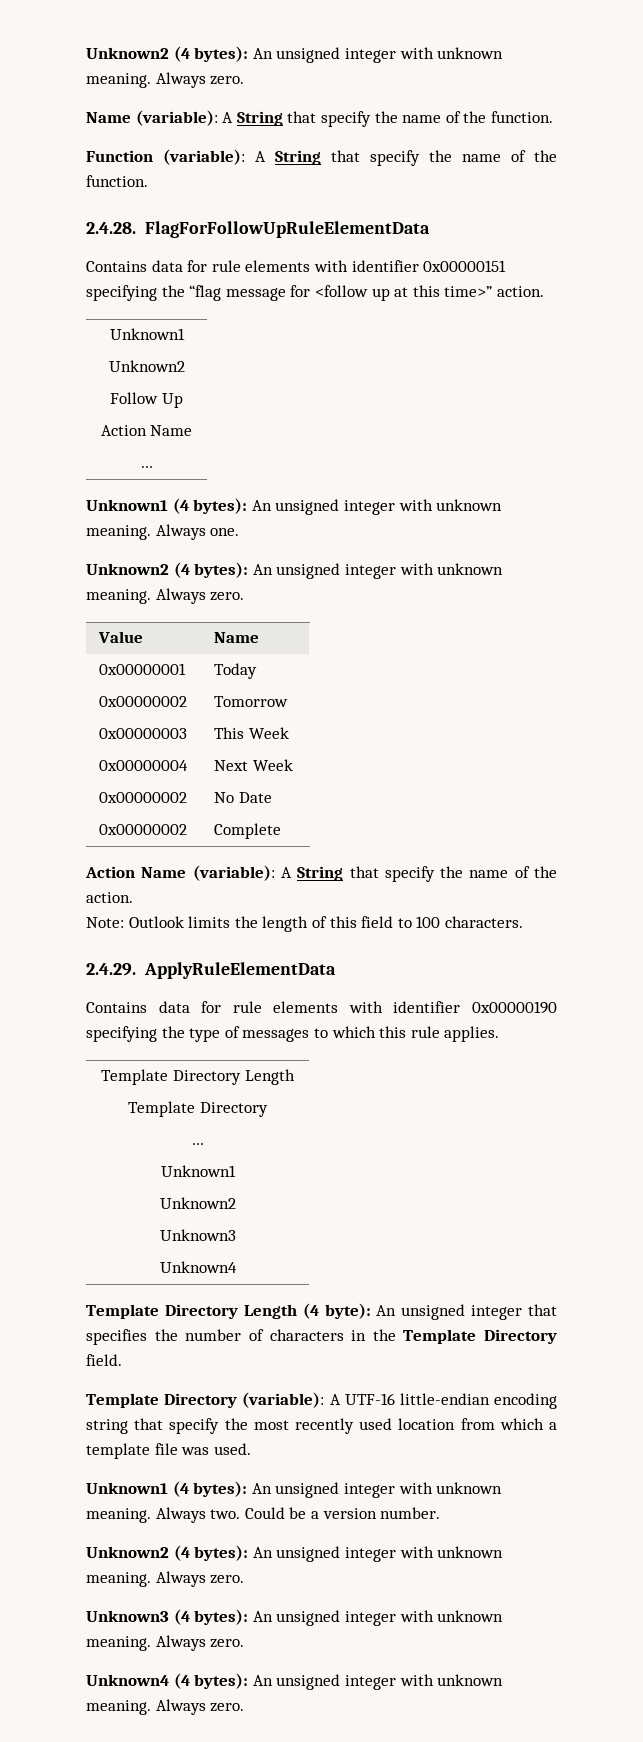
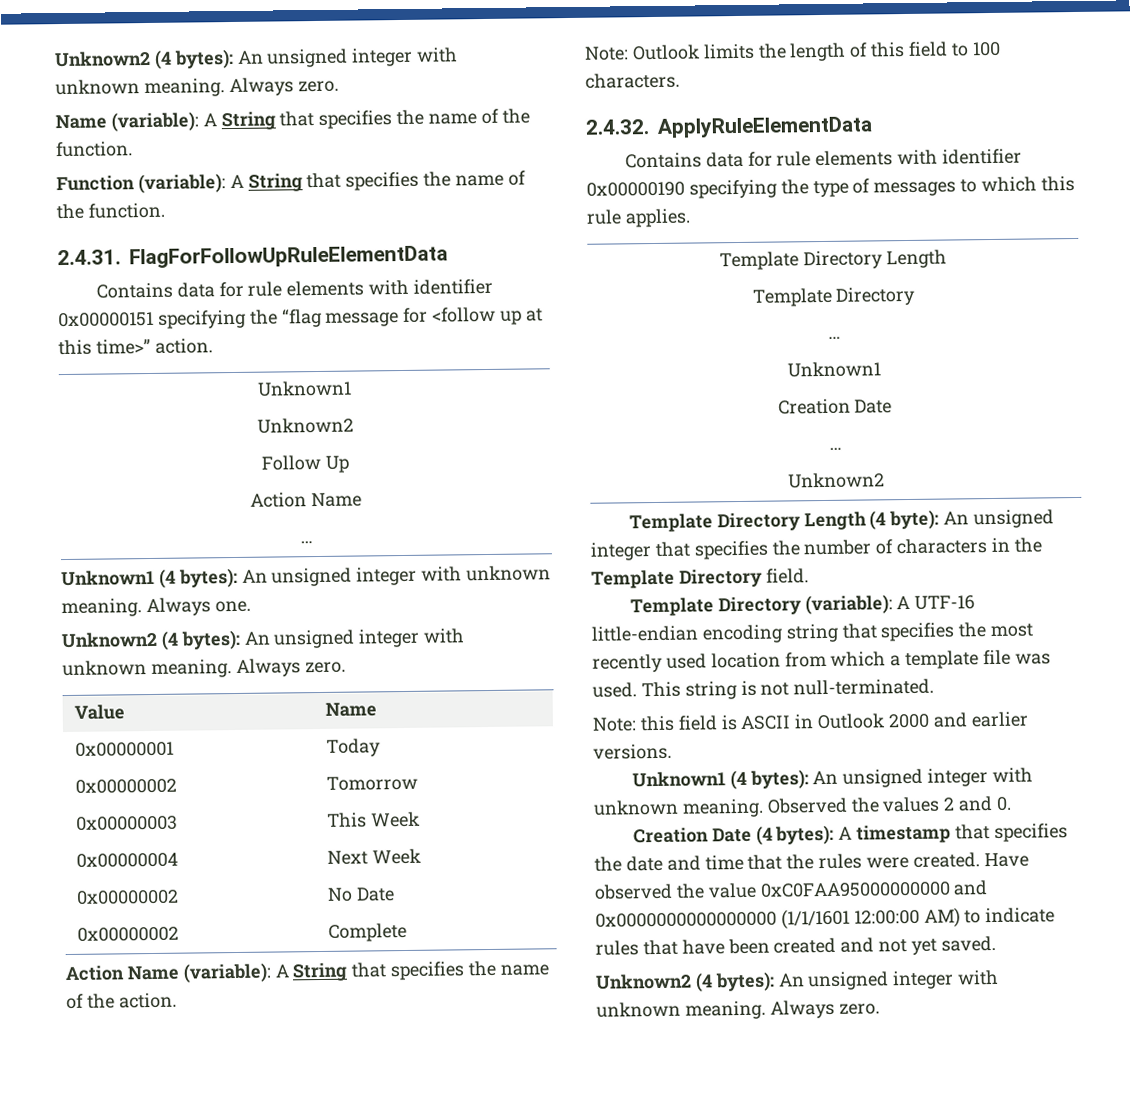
[320,111,371,127] specify -> [318,110,393,129] specifies
[370,150,557,166] [86,175,148,187] [86,222,136,234] specify the name of the function. // 2.4.28. -> [345,170,526,191] [56,202,165,220] [57,249,121,266] specifies the name of the function. // 2.4.31.
[384,866,435,882] specify -> [390,961,466,981] specifies
[86,963,136,976] 2.4.29. -> [585,119,649,135] 2.4.32.
[159,1197,236,1209] [159,1229,236,1241] [159,1261,237,1273] // Unknown2 // Unknown3 // Unknown4 -> [777,398,893,415] [828,447,842,450] [787,472,885,489] // Creation Date // … // Unknown2
[169,1418,220,1434] specify -> [880,622,956,642] specifies
[86,1481,503,1498] [86,1507,441,1523] // Unknown1 (4 bytes): An unsigned integer with unknown meaning. Always two. Could be a version number. -> [640,678,935,700] [592,711,1029,732] [593,743,672,760] [631,767,1033,790] [593,796,1013,818] [632,823,1068,845] [594,852,1029,872] [594,880,989,900] [595,907,1056,930] [595,935,996,956] This string is not null-terminated. // Note: this field is ASCII in Outlook 2000 and earlier versions. // Unknown1 (4 bytes): An unsigned integer with unknown meaning. Observed the values 2 and 0. // Creation Date (4 bytes): A timestamp that specifies the date and time that the rules were created. Have observed the value 0xC0FAA95000000000 and 0x0000000000000000 (1/1/1601 12:00:00 AM) to indicate rules that have been created and not yet saved.
[86,1609,504,1626] [86,1635,245,1651] [86,1673,504,1690] [86,1699,245,1715] // Unknown3 (4 bytes): An unsigned integer with unknown meaning. Always zero. // Unknown4 (4 bytes): An unsigned integer with unknown meaning. Always zero. -> (880, 1009) none

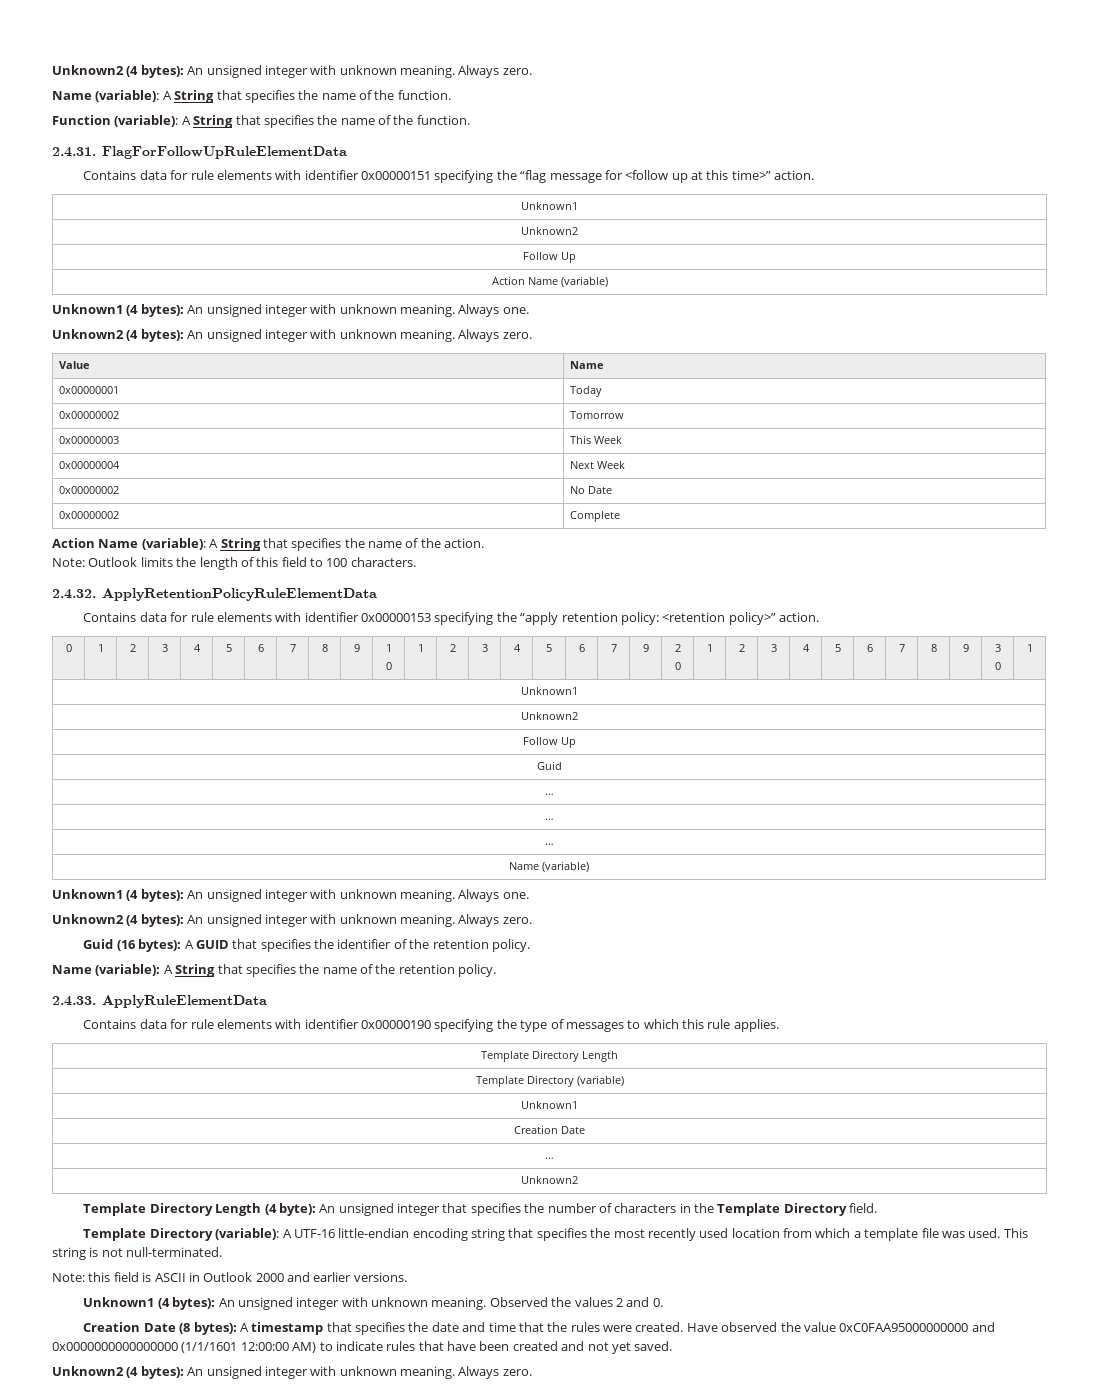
[299,541,313,544] // … -> [560,276,608,287] (variable)
(649, 127) none -> [102,588,378,601] [83,612,820,625] [65,644,72,652] [97,644,104,652] [129,644,136,652] [161,644,168,652] [193,644,201,652] [225,644,232,652] [257,644,264,652] [289,644,296,652] [321,644,328,652] [353,644,360,652] [385,644,392,652] [385,662,392,670] [417,644,424,652] [449,644,456,652] [481,644,488,652] [513,644,521,652] [546,644,552,652] [578,644,585,652] [610,644,617,652] [642,644,649,652] [674,644,681,652] [674,662,681,670] [706,644,713,652] [738,644,745,652] [770,644,777,652] [802,644,810,652] [834,644,841,652] [866,644,873,652] [898,644,905,652] [930,644,937,652] [962,644,969,652] [994,644,1001,652] [994,662,1001,670] [1026,644,1033,652] [520,687,578,695] [520,712,578,720] [522,737,576,748] [536,761,562,770] [544,793,554,795] [544,818,554,820] [544,843,554,845] [509,861,589,872] [52,889,529,902] [52,914,532,927] [83,939,530,952] [52,964,497,977] [52,996,96,1006] ApplyRetentionPolicyRuleElementData // Contains data for rule elements with identifier 0x00000153 specifying the “apply retention policy: <retention policy>” action. // 0 | 1 | 2 | 3 | 4 | 5 | 6 | 7 | 8 | 9 | 1 // 0 | 1 | 2 | 3 | 4 | 5 | 6 | 7 | 9 | 2 // 0 | 1 | 2 | 3 | 4 | 5 | 6 | 7 | 8 | 9 | 3 // 0 | 1 // Unknown1 // Unknown2 // Follow Up // Guid // … // … // … // Name (variable) // Unknown1 (4 bytes): An unsigned integer with unknown meaning. Always one. // Unknown2 (4 bytes): An unsigned integer with unknown meaning. Always zero. // Guid (16 bytes): A GUID that specifies the identifier of the retention policy. // Name (variable): A String that specifies the name of the retention policy. // 2.4.33.
[827,336,841,339] // … -> [576,1075,624,1086] (variable)
[755,825,773,845] (4 -> [179,1323,191,1334] (8

